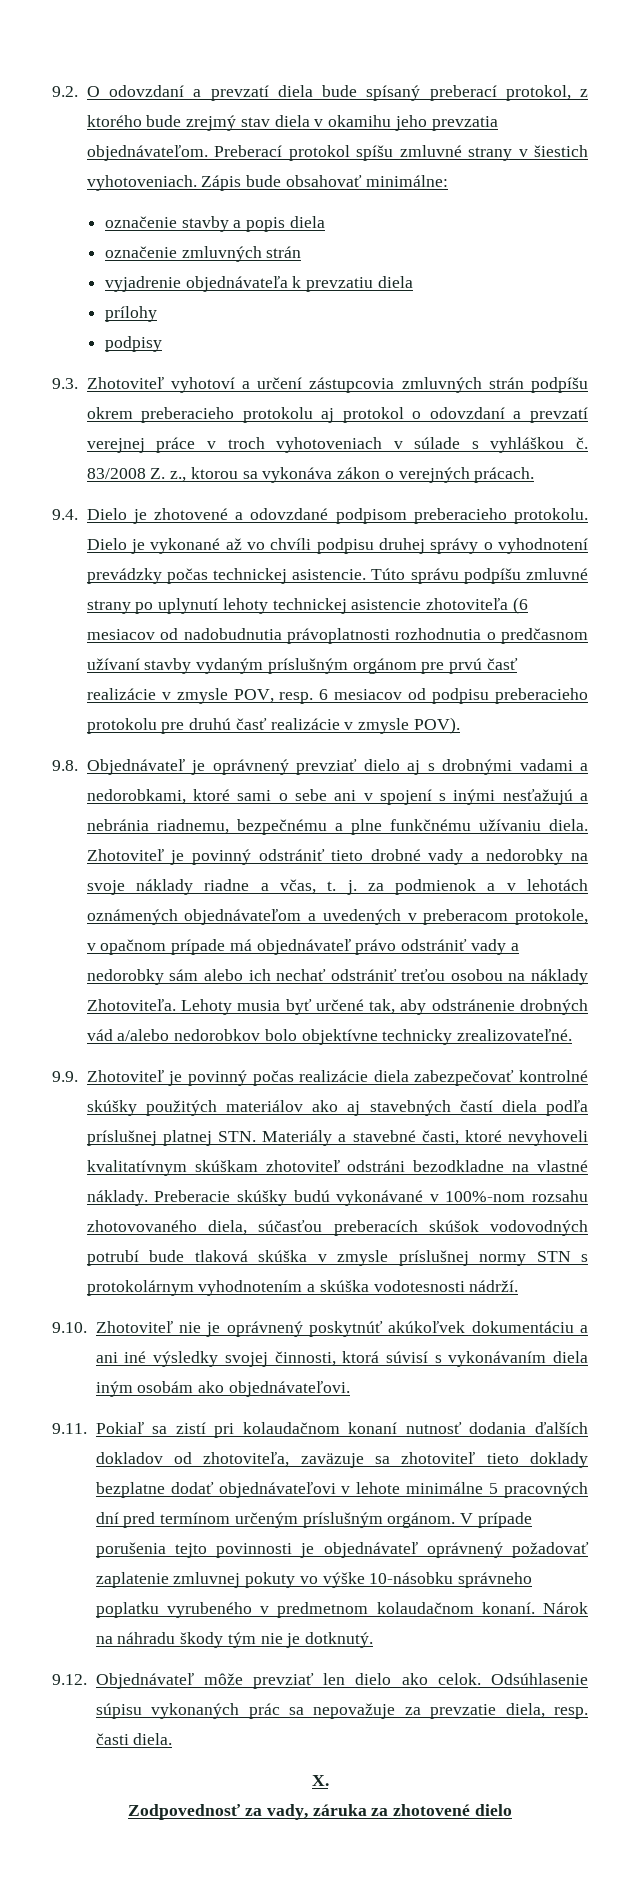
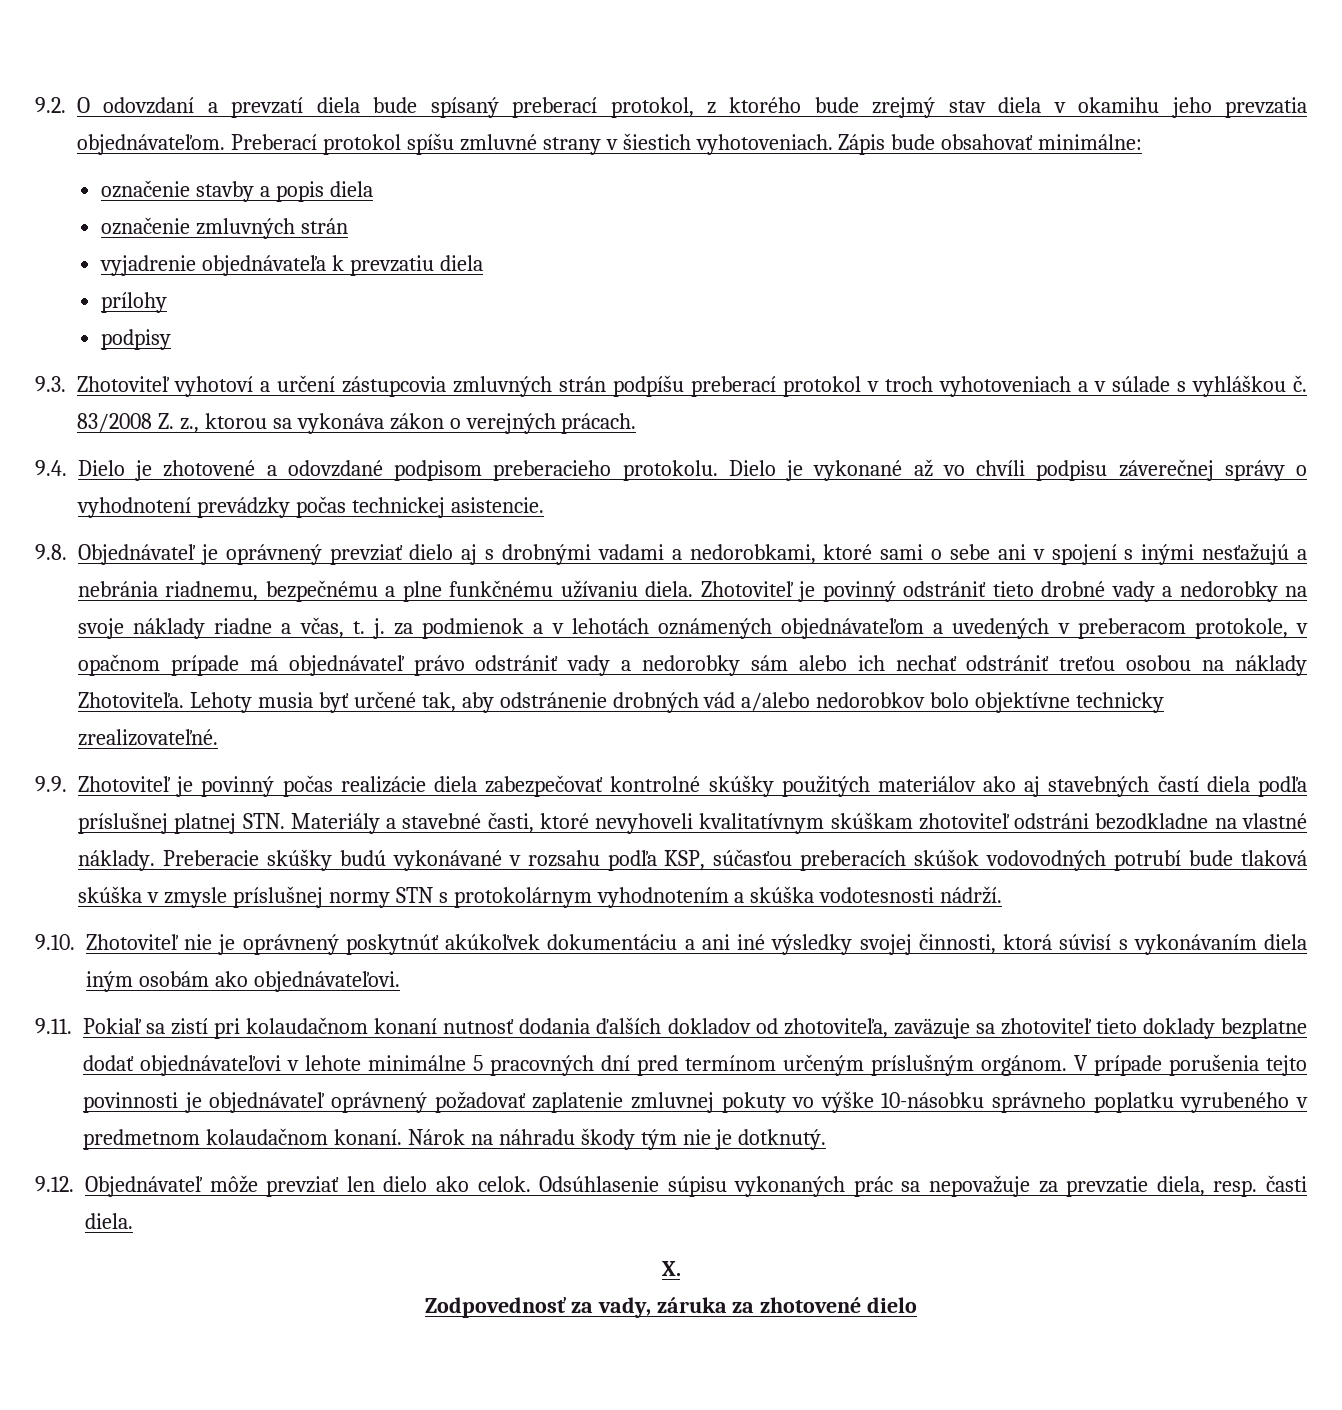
[86,407,588,423] [86,437,196,453] okrem preberacieho protokolu aj protokol o odovzdaní a prevzatí verejnej práce -> [691,376,861,397] preberací protokol
(383, 445) none -> [1078,381,1088,392] a
[379,538,426,554] druhej -> [1118,459,1214,481] záverečnej
[371,568,589,584] [86,597,528,614] [86,628,588,644] [86,658,518,674] [86,688,588,704] [86,717,460,734] Túto správu podpíšu zmluvné strany po uplynutí lehoty technickej asistencie zhotoviteľa (6 mesiacov od nadobudnutia právoplatnosti rozhodnutia o predčasnom užívaní stavby vydaným príslušným orgánom pre prvú časť realizácie v zmysle POV, resp. 6 mesiacov od podpisu preberacieho protokolu pre druhú časť realizácie v zmysle POV). -> (544, 505) none
[445,1190,588,1202] [86,1220,247,1235] 100%-nom rozsahu zhotovovaného diela, -> [527,850,706,871] rozsahu podľa KSP,

